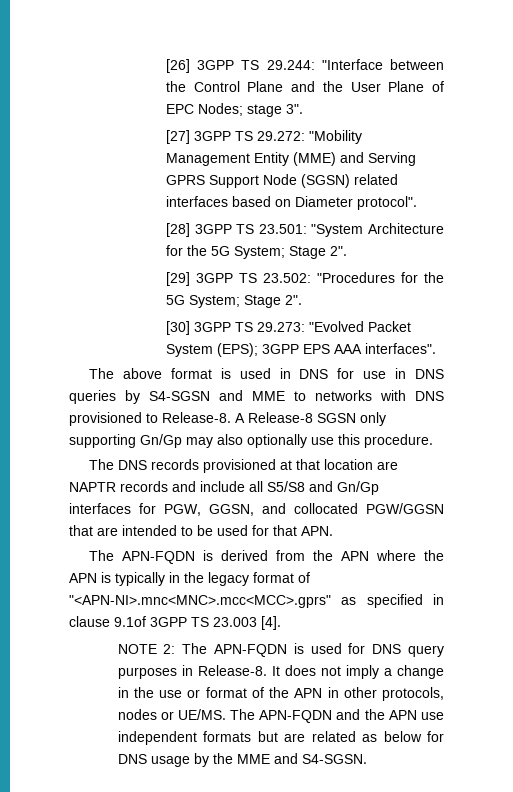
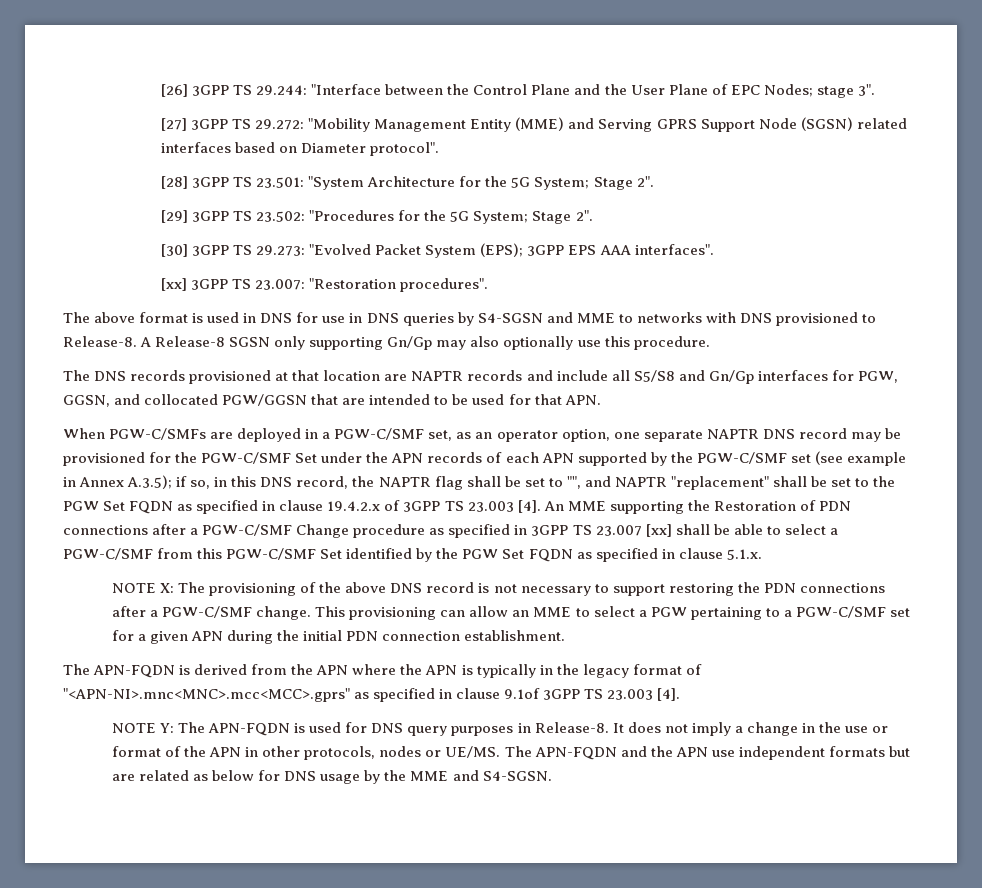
(437, 348) none -> [161,278,489,292] // [xx] 3GPP TS 23.007: "Restoration procedures".
(333, 531) none -> [63,428,901,442] [63,451,906,466] [63,475,896,490] [63,500,851,514] [63,524,838,538] [63,548,762,562] [112,582,885,596] [112,606,910,620] [112,630,566,644] // When PGW-C/SMFs are deployed in a PGW-C/SMF set, as an operator option, one separate NAPTR DNS record may be provisioned for the PGW-C/SMF Set under the APN records of each APN supported by the PGW-C/SMF set (see example in Annex A.3.5); if so, in this DNS record, the NAPTR flag shall be set to "", and NAPTR "replacement" shall be set to the PGW Set FQDN as specified in clause 19.4.2.x of 3GPP TS 23.003 [4]. An MME supporting the Restoration of PDN connections after a PGW-C/SMF Change procedure as specified in 3GPP TS 23.007 [xx] shall be able to select a PGW-C/SMF from this PGW-C/SMF Set identified by the PGW Set FQDN as specified in clause 5.1.x. // NOTE X: The provisioning of the above DNS record is not necessary to support restoring the PDN connections after a PGW-C/SMF change. This provisioning can allow an MME to select a PGW pertaining to a PGW-C/SMF set for a given APN during the initial PDN connection establishment.
[163,644,176,654] 2: -> [160,723,175,733] Y:

